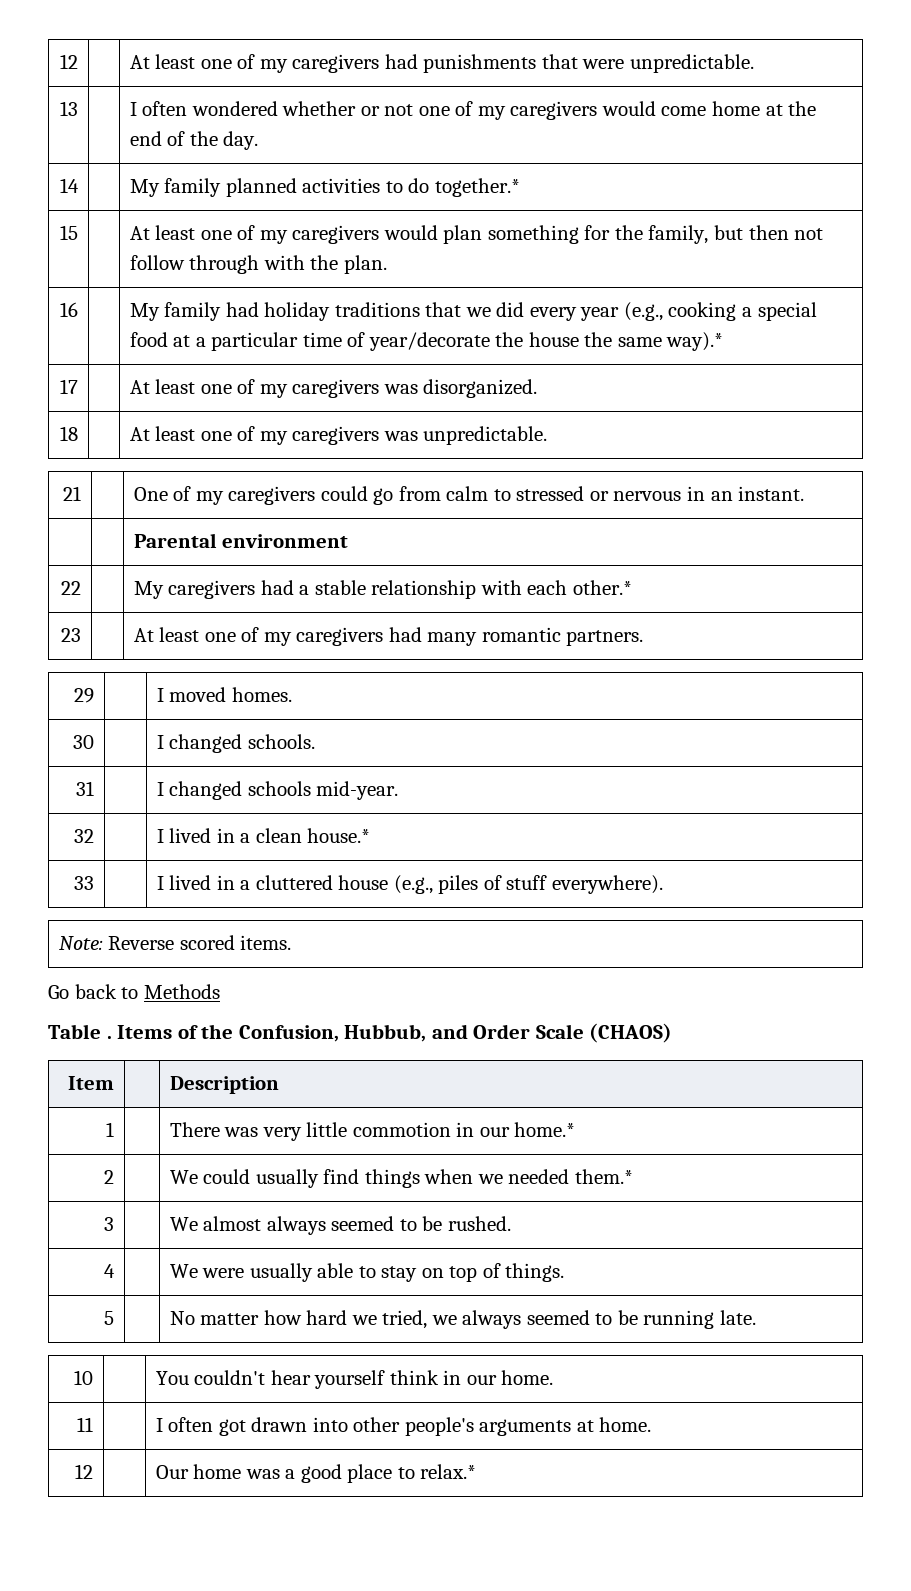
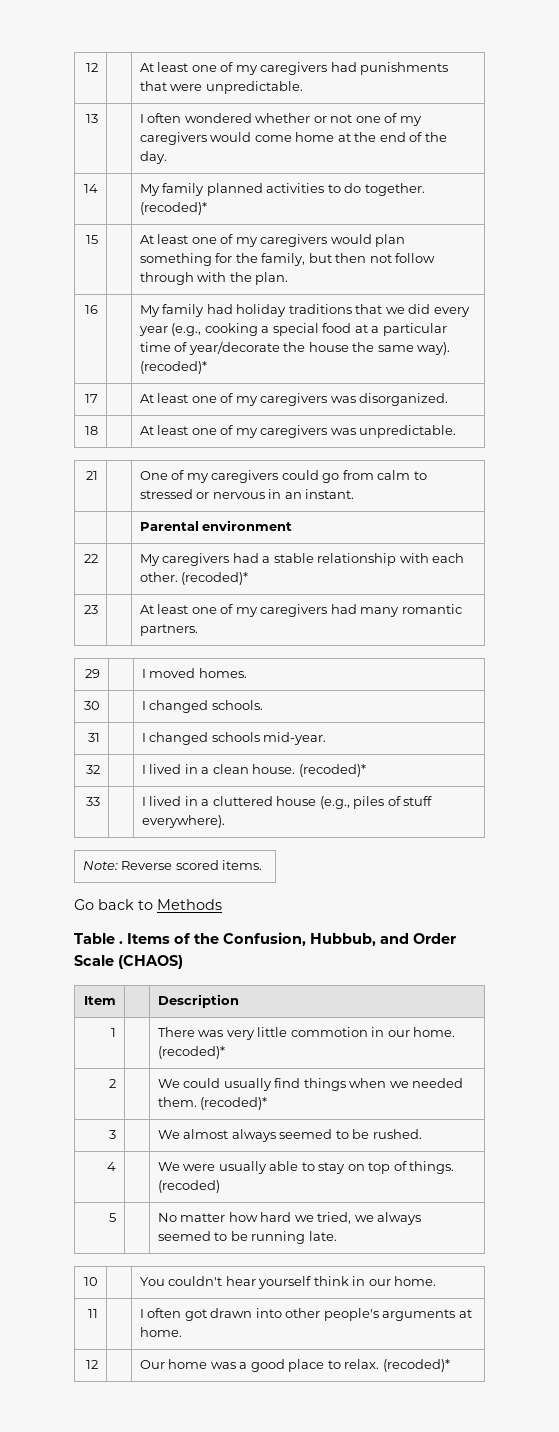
[434,178,520,197] together.* -> [364,183,425,196] [139,202,207,215] together. (recoded)*
[666,332,724,351] way).* -> [417,342,451,355] [139,361,207,374] way). (recoded)*
[572,580,632,595] other.* -> [139,572,249,585] other. (recoded)*
[307,828,371,843] house.* -> [252,764,366,777] house. (recoded)*
[514,1122,576,1137] home.* -> [413,1027,456,1037] [157,1046,225,1059] home. (recoded)*
[574,1169,633,1184] them.* -> [157,1097,268,1110] them. (recoded)*
(565, 1272) none -> [157,1180,220,1193] (recoded)
[420,1464,477,1479] relax.* -> [344,1359,450,1372] relax. (recoded)*

